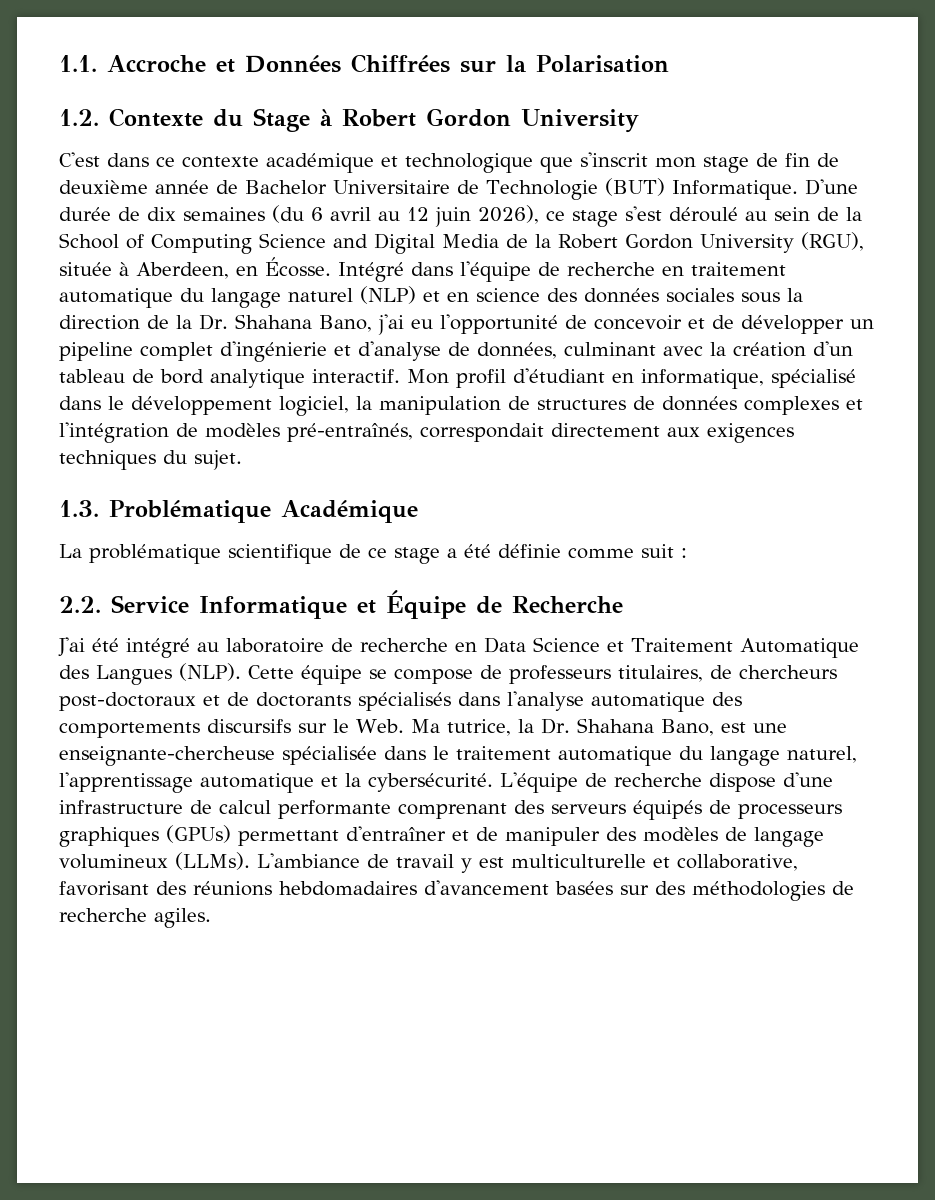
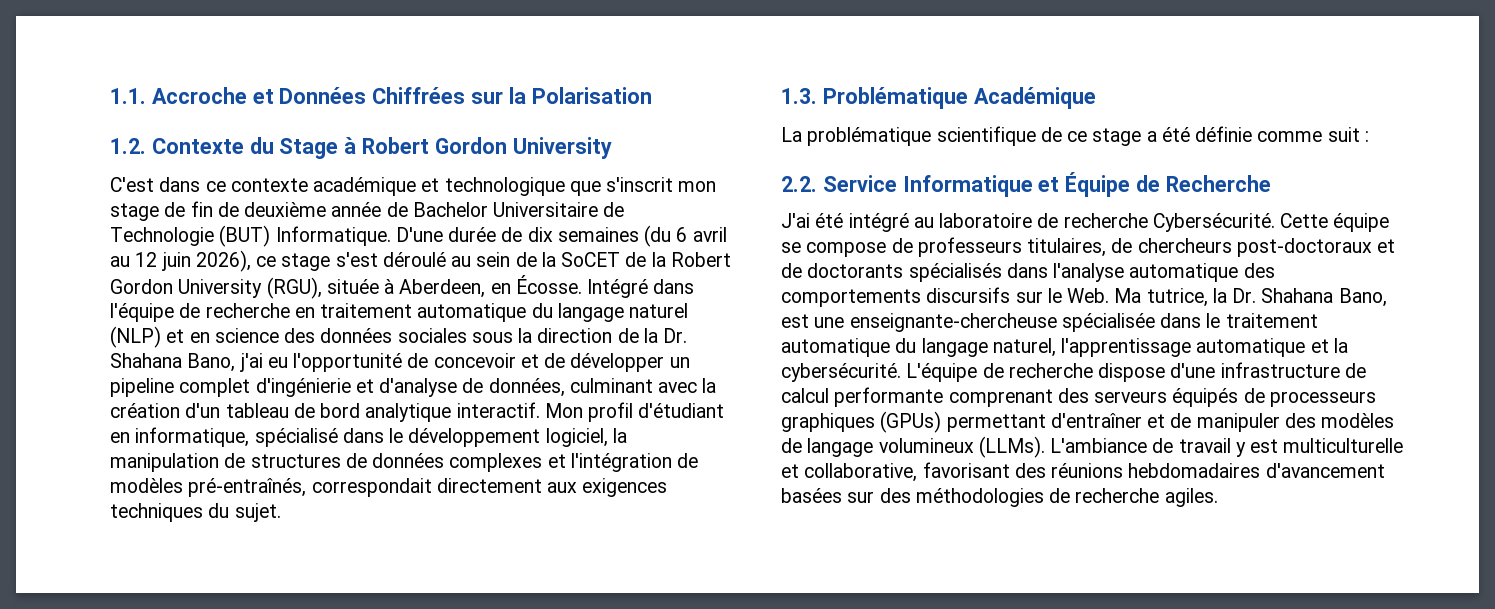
[59,233,499,254] School of Computing Science and Digital Media -> [561,252,621,267] SoCET
[455,637,859,658] [59,663,241,685] en Data Science et Traitement Automatique des Langues (NLP). -> [1152,213,1275,232] Cybersécurité.

